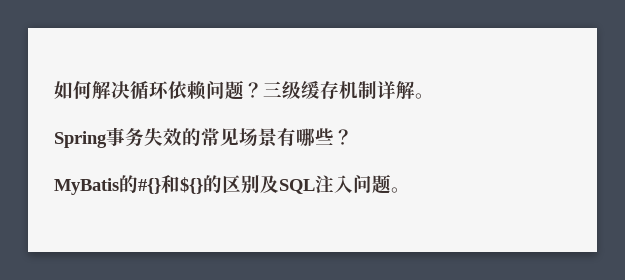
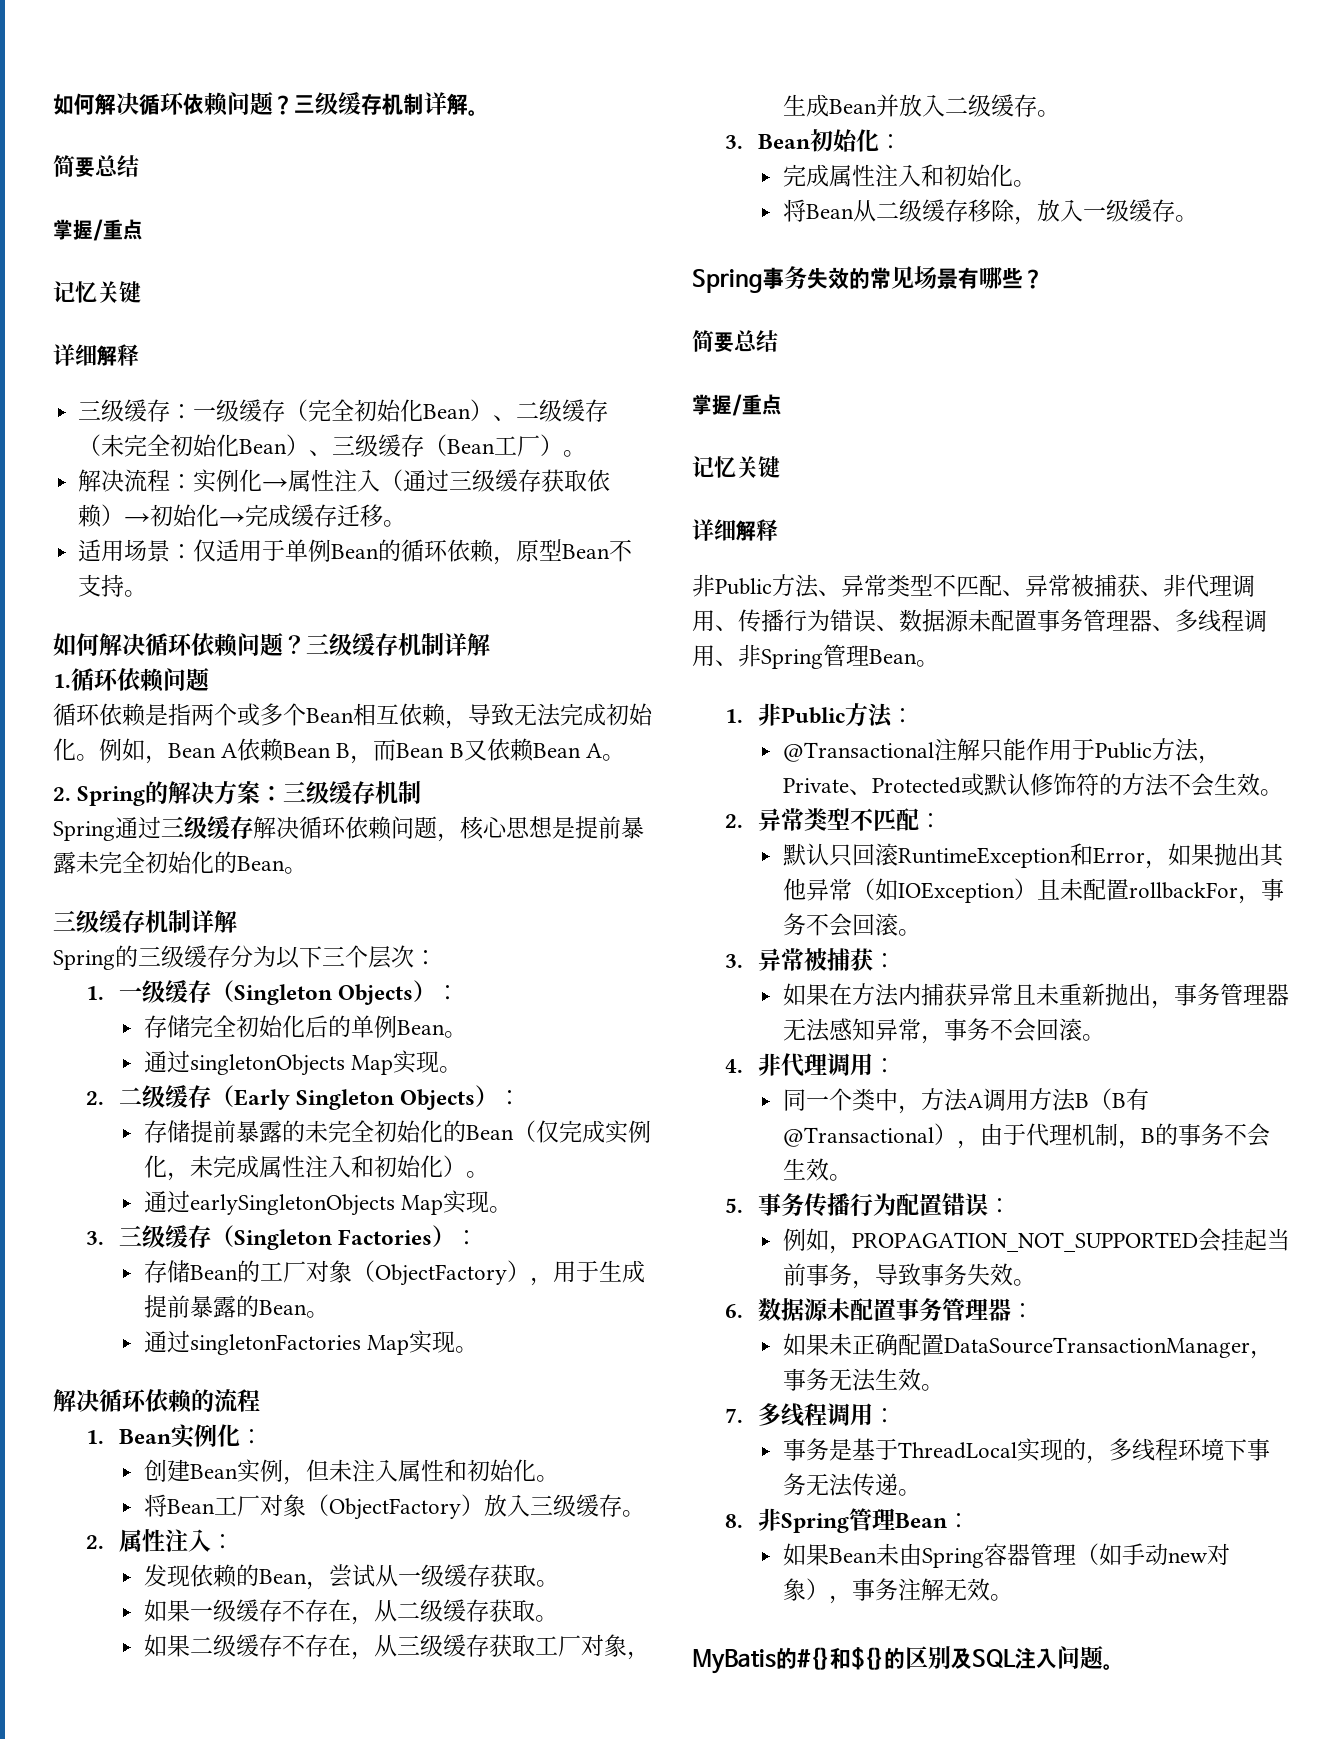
(434, 96) none -> [53,155,139,177] [53,219,143,241] [53,281,141,303] [53,344,139,366] [78,399,609,422] [78,434,587,457] [78,469,611,493] [78,504,407,528] [78,539,633,565] [78,574,148,597] [53,632,490,657] [53,667,209,692] [53,703,653,729] [53,738,625,764] [53,781,422,806] [53,816,644,842] [53,851,307,874] [53,910,237,933] [53,945,437,970] [85,980,459,1005] [143,1015,467,1038] [143,1050,463,1076] [85,1085,522,1110] [143,1120,651,1144] [143,1155,489,1181] [143,1190,513,1216] [85,1225,478,1250] [143,1260,645,1286] [143,1295,329,1318] [143,1330,479,1355] [53,1389,260,1413] [85,1424,263,1448] [143,1459,559,1485] [143,1494,645,1520] [85,1529,234,1552] [143,1564,559,1590] [143,1599,558,1625] [143,1634,650,1660] [782,94,1060,117] [724,129,902,152] [782,164,1036,187] [782,199,1198,225] // 简要总结 // 掌握/重点 // 记忆关键 // 详细解释 // 三级缓存：一级缓存（完全初始化Bean）、二级缓存（未完全初始化Bean）、三级缓存（Bean工厂）。 // 解决流程：实例化→属性注入（通过三级缓存获取依赖）→初始化→完成缓存迁移。 // 适用场景：仅适用于单例Bean的循环依赖，原型Bean不支持。 // 如何解决循环依赖问题？三级缓存机制详解 // 1.循环依赖问题 // 循环依赖是指两个或多个Bean相互依赖，导致无法完成初始化。例如，Bean A依赖Bean B，而Bean B又依赖Bean A。 // 2. Spring的解决方案：三级缓存机制 // Spring通过三级缓存解决循环依赖问题，核心思想是提前暴露未完全初始化的Bean。 // 三级缓存机制详解 // Spring的三级缓存分为以下三个层次： // 1.一级缓存（Singleton Objects）： // 存储完全初始化后的单例Bean。 // 通过singletonObjects Map实现。 // 2.二级缓存（Early Singleton Objects）： // 存储提前暴露的未完全初始化的Bean（仅完成实例化，未完成属性注入和初始化）。 // 通过earlySingletonObjects Map实现。 // 3.三级缓存（Singleton Factories）： // 存储Bean的工厂对象（ObjectFactory），用于生成提前暴露的Bean。 // 通过singletonFactories Map实现。 // 解决循环依赖的流程 // 1. Bean实例化： // 创建Bean实例，但未注入属性和初始化。 // 将Bean工厂对象（ObjectFactory）放入三级缓存。 // 2.属性注入： // 发现依赖的Bean，尝试从一级缓存获取。 // 如果一级缓存不存在，从二级缓存获取。 // 如果二级缓存不存在，从三级缓存获取工厂对象，生成Bean并放入二级缓存。 // 3. Bean初始化： // 完成属性注入和初始化。 // 将Bean从二级缓存移除，放入一级缓存。
(353, 137) none -> [692,330,778,352] [692,394,782,416] [692,456,780,478] [692,519,778,541] [692,574,1255,598] [692,609,1267,632] [692,644,939,669] [724,703,914,728] [782,738,1221,764] [782,773,1283,797] [724,808,942,831] [782,843,1284,869] [782,878,1284,904] [782,913,921,937] [724,948,896,971] [782,983,1289,1009] [782,1018,1105,1044] [724,1053,896,1077] [782,1088,1149,1114] [782,1123,1270,1149] [782,1158,852,1181] [724,1193,1011,1217] [782,1228,1290,1254] [782,1263,1036,1289] [724,1298,1034,1321] [782,1333,1273,1359] [782,1368,944,1392] [724,1403,896,1427] [782,1438,1270,1464] [782,1473,921,1497] [724,1508,970,1533] [782,1543,1230,1568] [782,1578,1013,1604] // 简要总结 // 掌握/重点 // 记忆关键 // 详细解释 // 非Public方法、异常类型不匹配、异常被捕获、非代理调用、传播行为错误、数据源未配置事务管理器、多线程调用、非Spring管理Bean。 // 1.非Public方法： // @Transactional注解只能作用于Public方法，Private、Protected或默认修饰符的方法不会生效。 // 2.异常类型不匹配： // 默认只回滚RuntimeException和Error，如果抛出其他异常（如IOException）且未配置rollbackFor，事务不会回滚。 // 3.异常被捕获： // 如果在方法内捕获异常且未重新抛出，事务管理器无法感知异常，事务不会回滚。 // 4.非代理调用： // 同一个类中，方法A调用方法B（B有@Transactional），由于代理机制，B的事务不会生效。 // 5.事务传播行为配置错误： // 例如，PROPAGATION_NOT_SUPPORTED会挂起当前事务，导致事务失效。 // 6.数据源未配置事务管理器： // 如果未正确配置DataSourceTransactionManager，事务无法生效。 // 7.多线程调用： // 事务是基于ThreadLocal实现的，多线程环境下事务无法传递。 // 8.非Spring管理Bean： // 如果Bean未由Spring容器管理（如手动new对象），事务注解无效。

